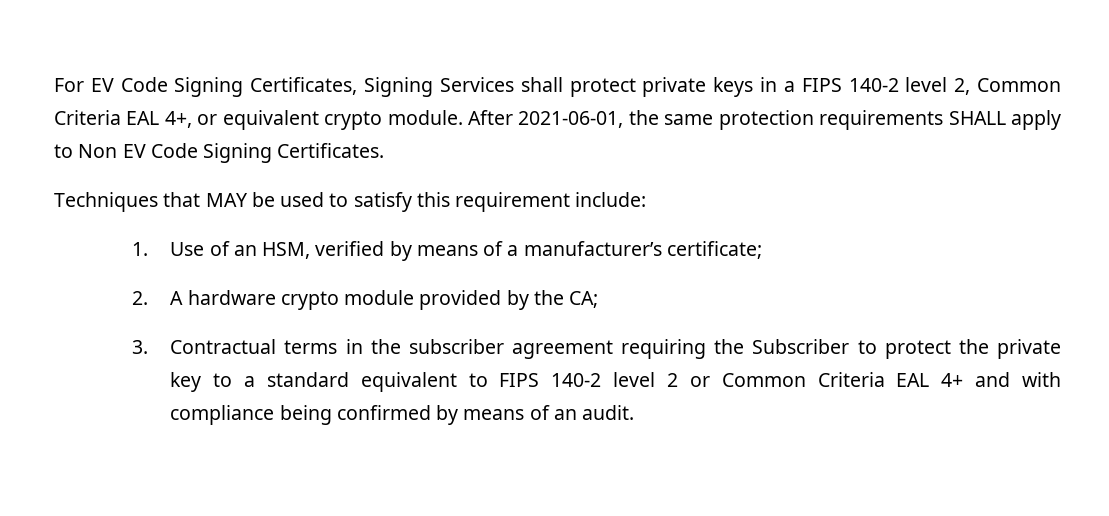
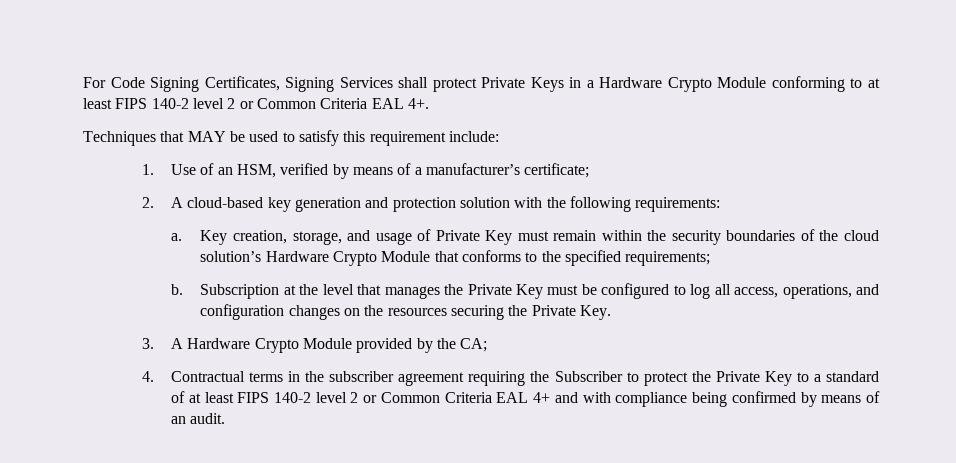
[90,78,114,92] EV -> (106, 82) none
[642,77,1062,97] [54,110,1061,130] [54,143,385,163] private keys in a FIPS 140-2 level 2, Common Criteria EAL 4+, or equivalent crypto module. After 2021-06-01, the same protection requirements SHALL apply to Non EV Code Signing Certificates. -> [481,76,881,92] [83,98,429,109] Private Keys in a Hardware Crypto Module conforming to at least FIPS 140-2 level 2 or Common Criteria EAL 4+.
[187,290,415,310] hardware crypto module -> [187,196,721,212] [171,229,880,245] [200,250,711,266] [171,283,880,299] [200,304,611,320] [141,338,353,353] cloud-based key generation and protection solution with the following requirements: // a. Key creation, storage, and usage of Private Key must remain within the security boundaries of the cloud solution’s Hardware Crypto Module that conforms to the specified requirements; // b. Subscription at the level that manages the Private Key must be configured to log all access, operations, and configuration changes on the resources securing the Private Key. // 3. A Hardware Crypto Module
[131,340,148,354] 3. -> [141,371,154,382] 4.
[996,339,1061,359] [170,372,202,392] private key -> [715,371,792,386] Private Key
[360,372,488,392] equivalent to -> [171,391,234,403] of at least

